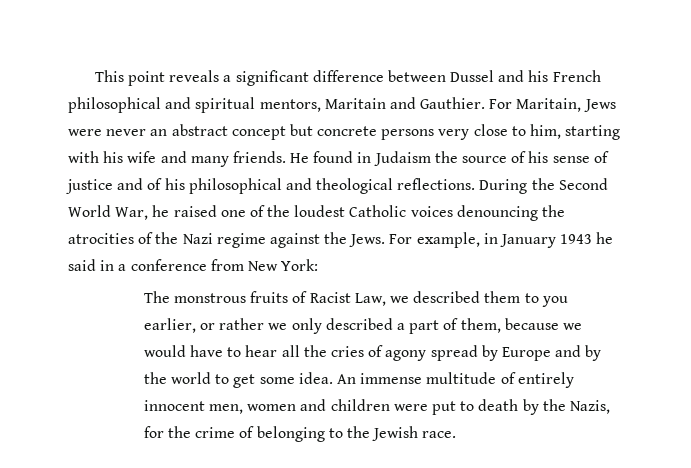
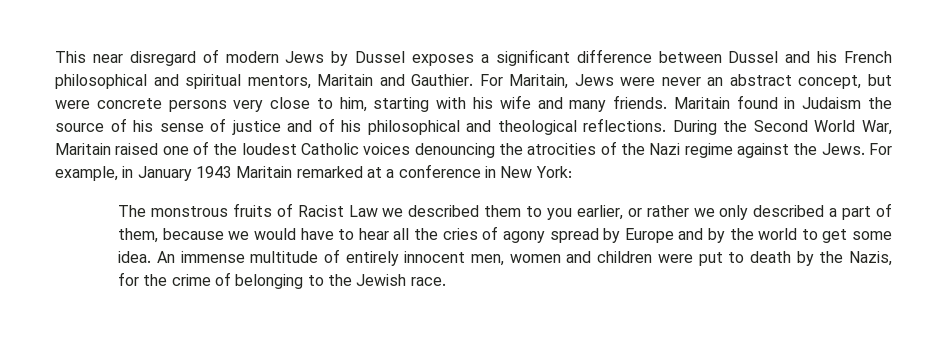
[127,70,220,86] point reveals -> [92,49,474,66] near disregard of modern Jews by Dussel exposes
[231,124,313,140] concept but -> [798,74,892,89] [55,100,90,109] concept, but were
[290,153,310,163] He -> [673,97,730,109] Maritain
[152,205,170,217] he -> [55,143,111,155] Maritain
[596,232,614,244] [68,259,115,271] he said in -> [236,166,382,178] Maritain remarked at
[210,259,244,271] from -> [484,166,496,178] in
[354,293,386,306] Law, -> [348,205,378,217] Law

